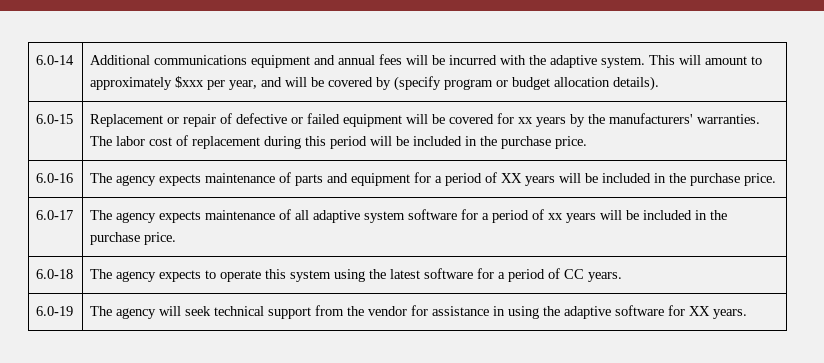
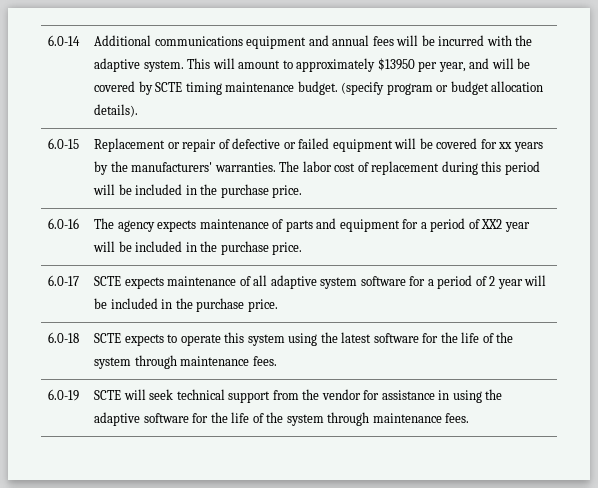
[175,76,205,88] $xxx -> [377,58,415,71] $13950
(392, 83) none -> [155,81,338,95] SCTE timing maintenance budget.
[501,173,556,186] XX years -> [481,219,530,232] XX2 year
[90,210,157,223] The agency -> [94,276,122,286] SCTE
[548,213,597,223] xx years -> [489,276,523,289] 2 year
[90,269,157,282] The agency -> [94,333,122,343] SCTE
[498,268,623,282] a period of CC years. -> [440,332,514,343] [94,355,277,369] the life of the system through maintenance fees.
[90,306,157,319] The agency -> [94,390,122,400] SCTE
[689,306,748,319] XX years. -> [210,412,470,426] the life of the system through maintenance fees.

